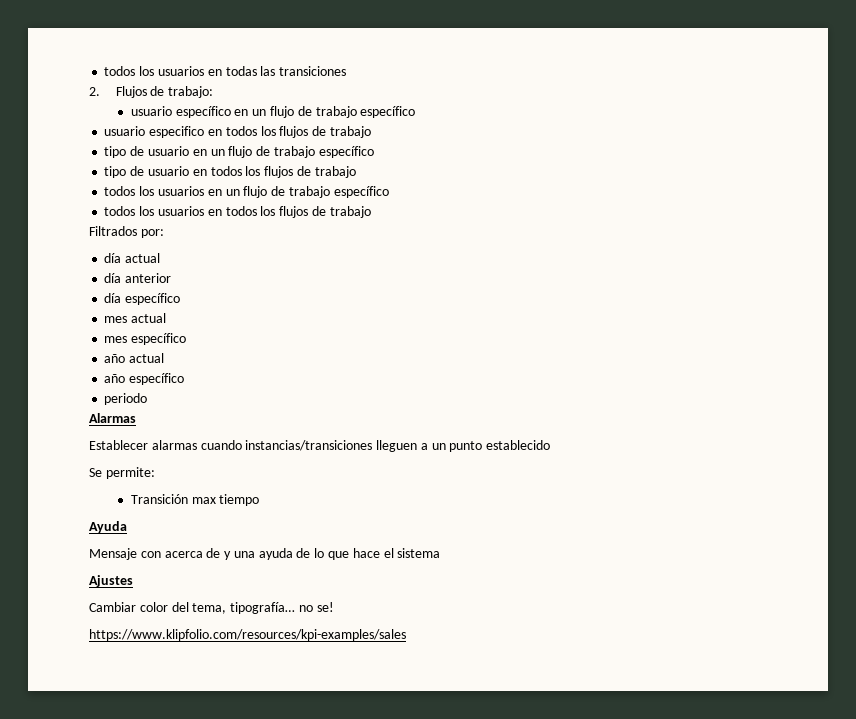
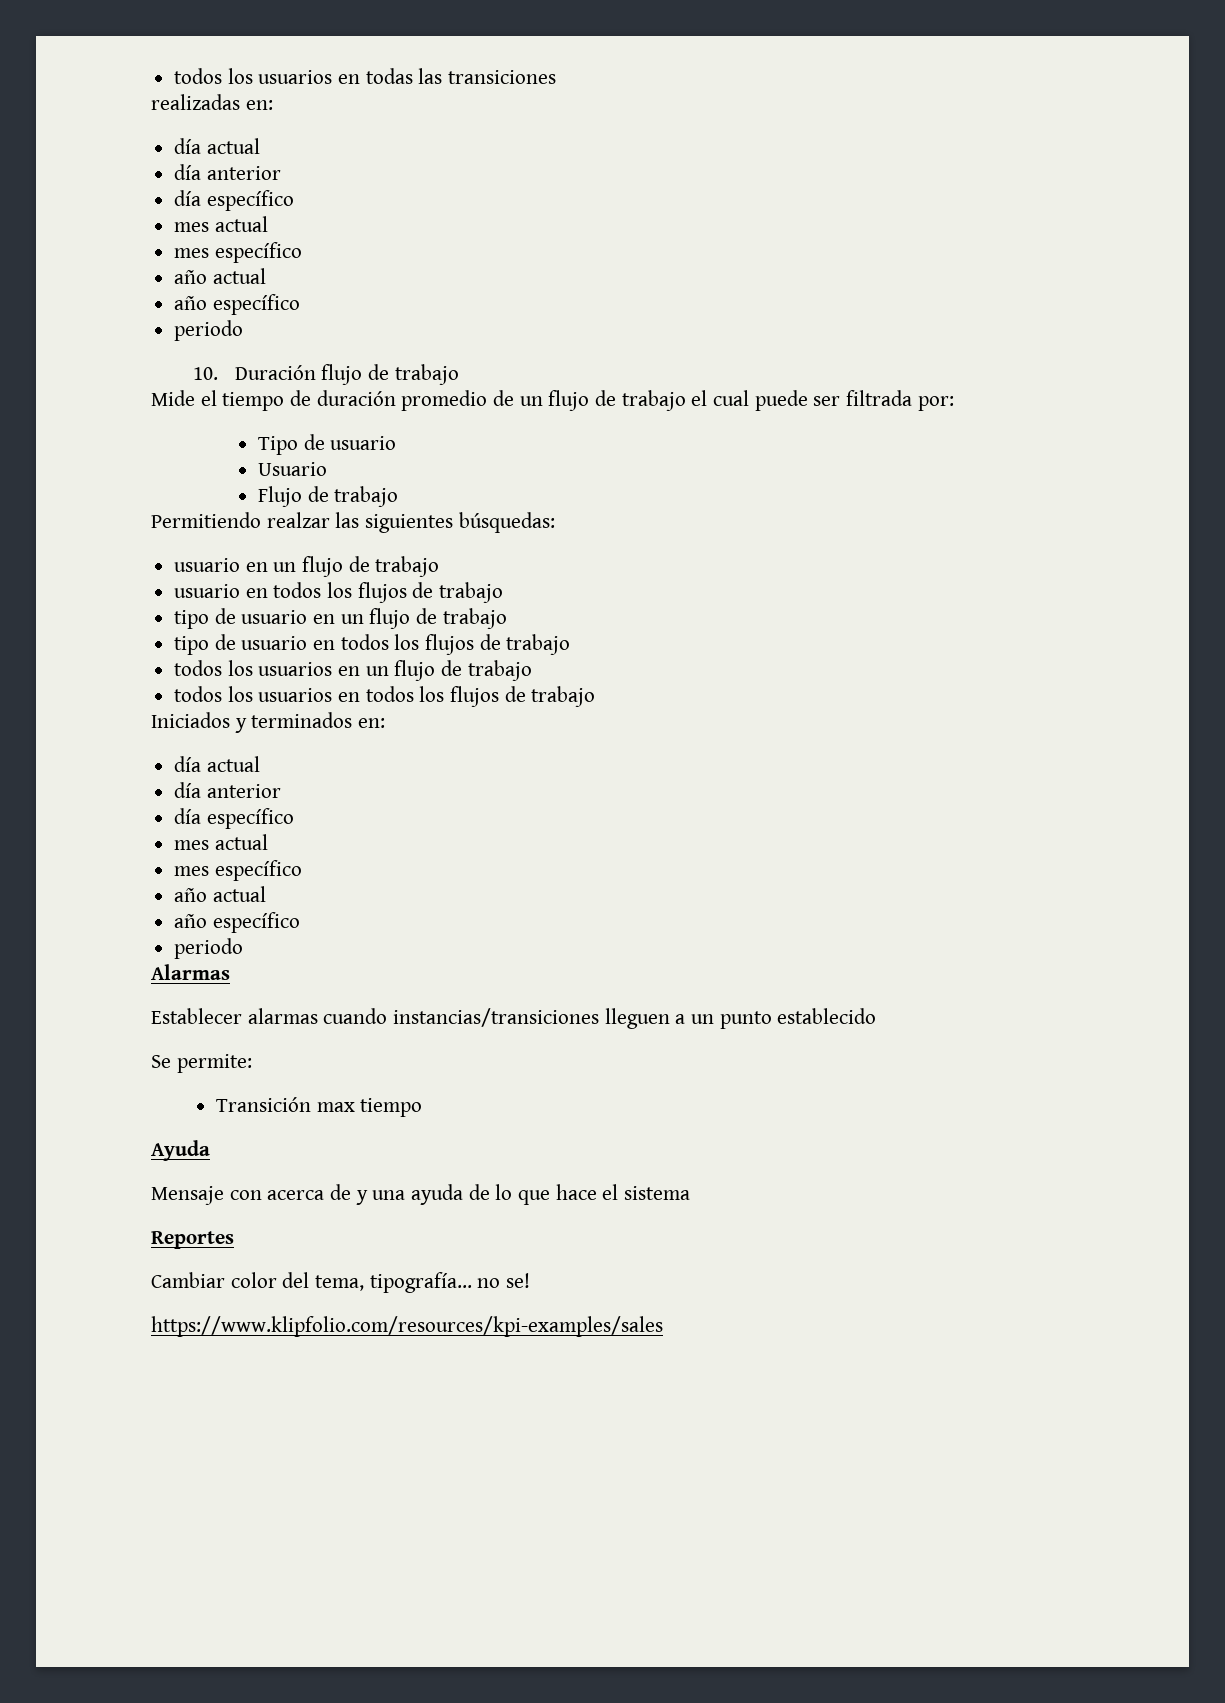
[89,86,214,98] [130,106,416,118] [104,126,205,138] 2. Flujos de trabajo: // usuario específico en un flujo de trabajo específico // usuario especifico -> [151,94,273,110] [174,138,260,154] [174,164,281,180] [174,190,294,211] [174,216,268,232] [174,242,302,263] [174,268,266,284] [174,294,300,315] [174,320,244,341] [192,364,459,385] [151,390,954,411] [257,434,397,455] [257,462,327,476] [257,486,399,507] [151,512,555,533] [174,556,440,577] [174,584,241,598] realizadas en: // día actual // día anterior // día específico // mes actual // mes específico // año actual // año específico // periodo // 10. Duración flujo de trabajo // Mide el tiempo de duración promedio de un flujo de trabajo el cual puede ser filtrada por: // Tipo de usuario // Usuario // Flujo de trabajo // Permitiendo realzar las siguientes búsquedas: // usuario en un flujo de trabajo // usuario
[318,146,374,158] específico -> (507, 618) none
[333,186,389,198] específico -> (532, 670) none
[89,226,164,238] Filtrados por: -> [151,712,386,733] Iniciados y terminados en:
[89,575,133,587] Ajustes -> [151,1231,234,1249] Reportes

